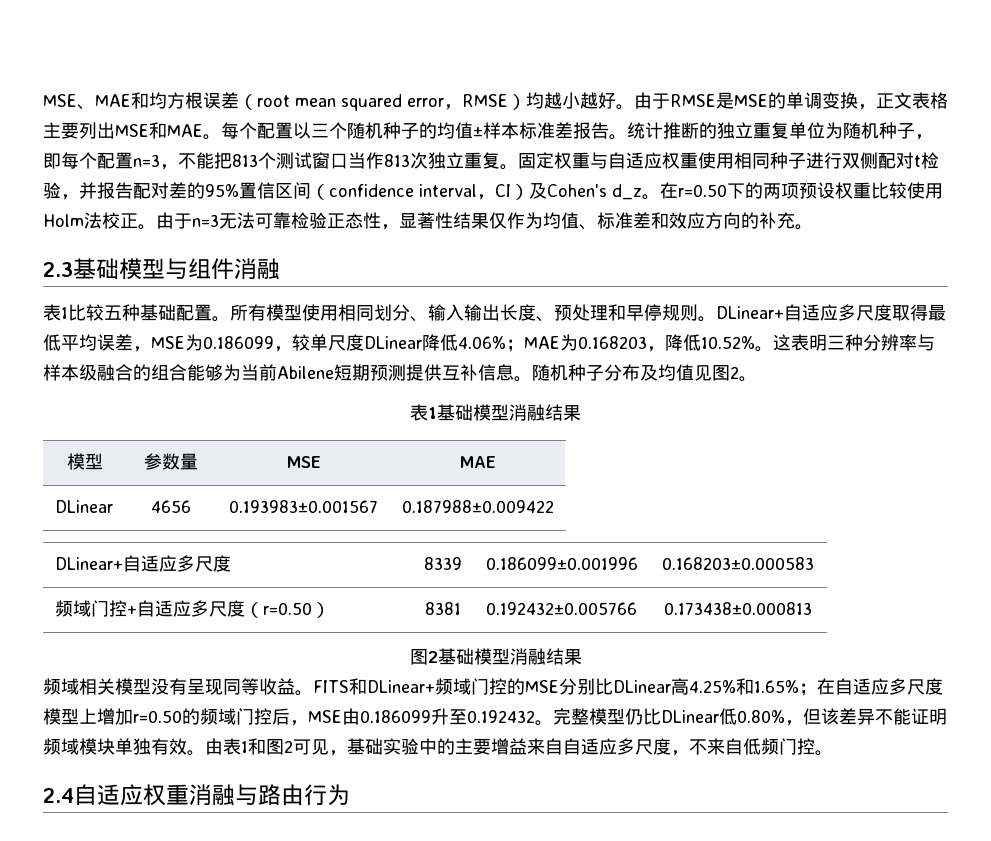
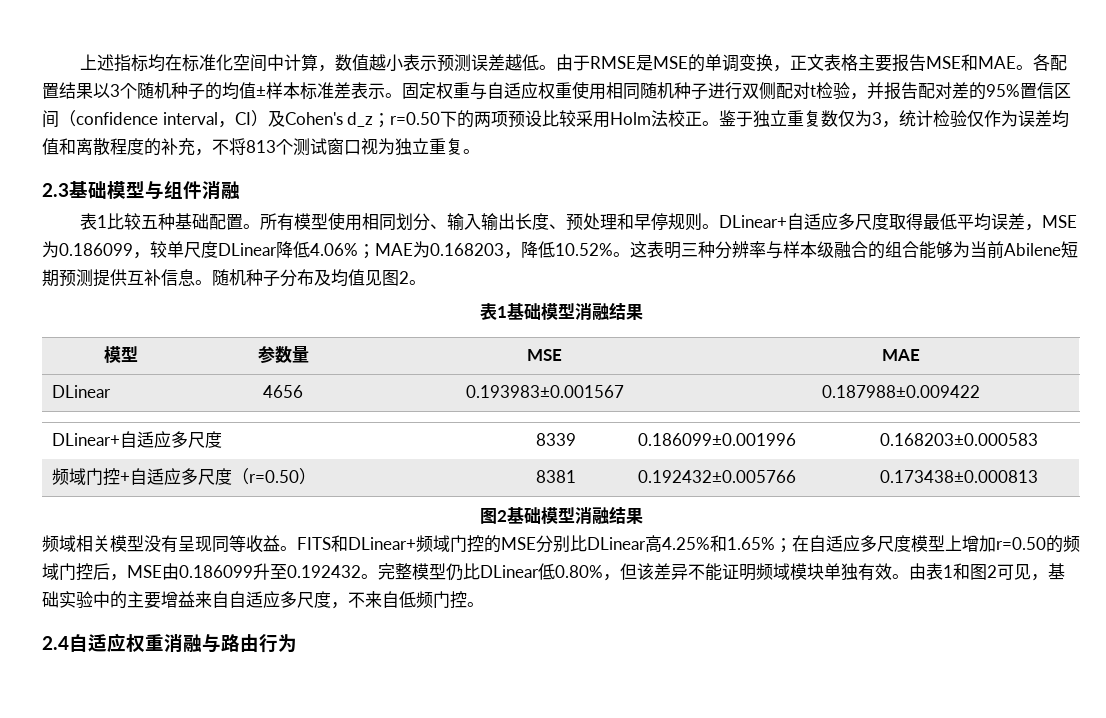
[43,92,616,111] MSE、MAE和均方根误差（root mean squared error，RMSE）均越小越好 -> [79,54,539,72] 上述指标均在标准化空间中计算，数值越小表示预测误差越低
[79,122,115,139] 列出 -> [891,54,926,72] 报告
[221,122,329,139] 每个配置以三 -> [1032,54,1067,71] [42,82,120,99] 各配置结果以3
[573,122,933,140] [43,152,500,170] 报告。统计推断的独立重复单位为随机种子，即每个配置n=3，不能把813个测试窗口当作813次独立重复 -> [351,82,385,99] 表示
(770, 161) none -> [640,82,674,99] 随机
[642,182,678,200] 。在 -> [373,113,391,128] ；
[835,182,925,199] 权重比较使 -> [542,110,594,127] 比较采
[156,212,795,230] 由于n=3无法可靠检验正态性，显著性结果仅作为均值、标准差和效应方向的补充 -> [719,110,1070,128] [42,138,463,156] 鉴于独立重复数仅为3，统计检验仅作为误差均值和离散程度的补充，不将813个测试窗口视为独立重复

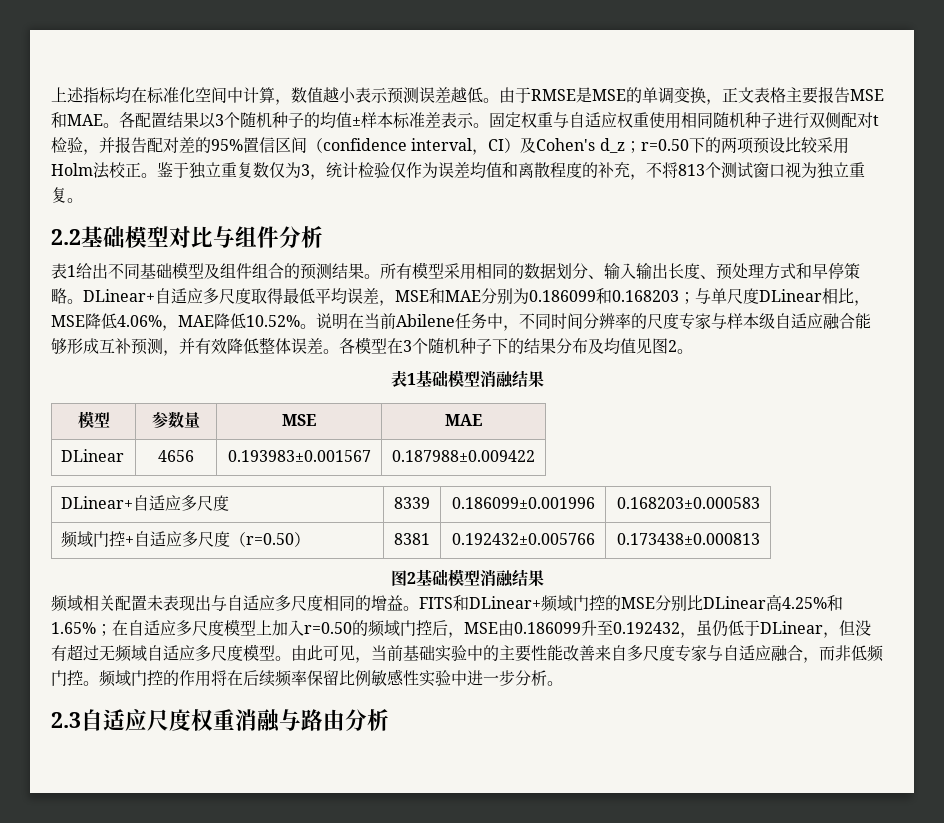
[42,180,240,200] [79,212,396,231] 2.3基础模型与组件消融 // 表1比较五种基础配置。所有模型使用相同 -> [51,226,323,248] [51,262,556,280] 2.2基础模型对比与组件分析 // 表1给出不同基础模型及组件组合的预测结果。所有模型采用相同的数据
[616,213,702,231] 和早停规则 -> [764,262,860,280] [51,288,67,304] 方式和早停策略
[42,241,1078,259] [42,269,280,287] 为0.186099，较单尺度DLinear降低4.06%；MAE为0.168203，降低10.52%。这表明三种分辨率与样本级融合的组合能够为当前Abilene短期预测提供互补信息。随机种子 -> [429,288,870,306] [51,313,871,331] [51,337,556,356] 和MAE分别为0.186099和0.168203；与单尺度DLinear相比，MSE降低4.06%，MAE降低10.52%。说明在当前Abilene任务中，不同时间分辨率的尺度专家与样本级自适应融合能够形成互补预测，并有效降低整体误差。各模型在3个随机种子下的结果
[110,535,263,553] 模型没有呈现同等收 -> [115,595,387,611] 配置未表现出与自适应多尺度相同的增
[962,535,996,552] 增加 -> [272,620,304,636] 加入
[361,563,1065,581] [42,591,484,609] [42,633,126,653] 。完整模型仍比DLinear低0.80%，但该差异不能证明频域模块单独有效。由表1和图2可见，基础实验中的主要增益来自自适应多尺度，不来自低频门控。 // 2.4自适应 -> [680,620,871,638] [51,644,884,663] [51,669,563,687] [51,709,191,731] ，虽仍低于DLinear，但没有超过无频域自适应多尺度模型。由此可见，当前基础实验中的主要性能改善来自多尺度专家与自适应融合，而非低频门控。频域门控的作用将在后续频率保留比例敏感性实验中进一步分析。 // 2.3自适应尺度
[259,634,297,653] 行为 -> [345,709,389,731] 分析

